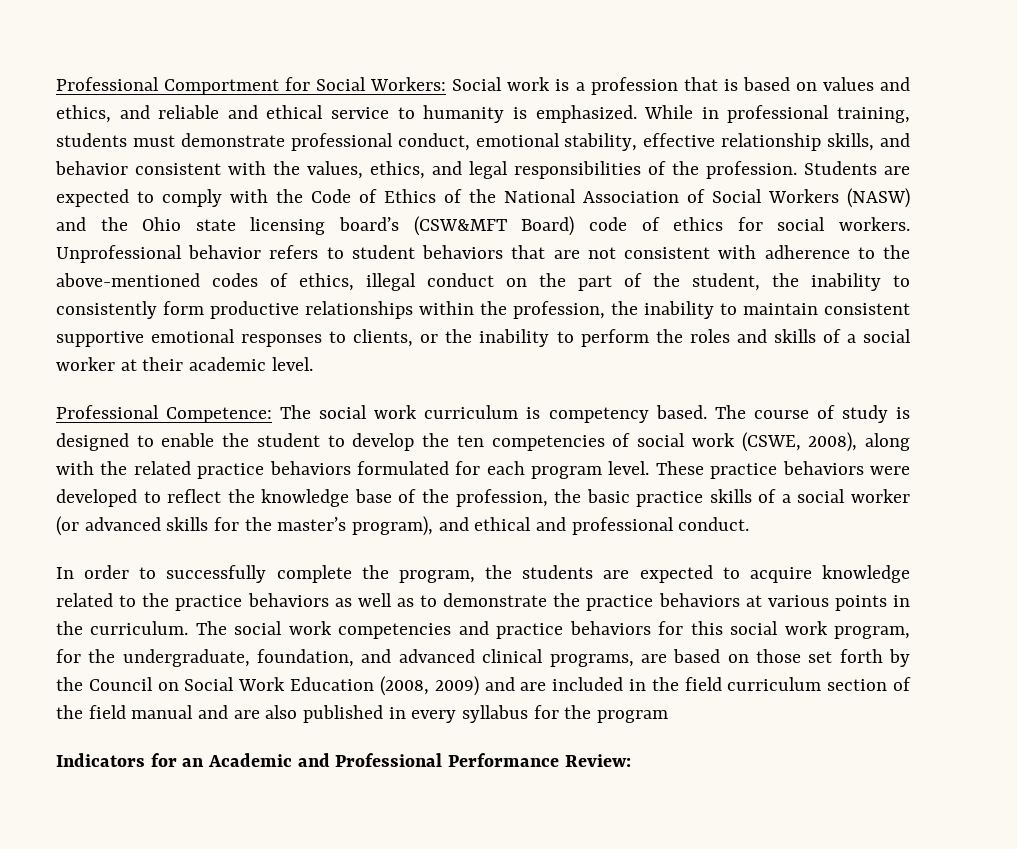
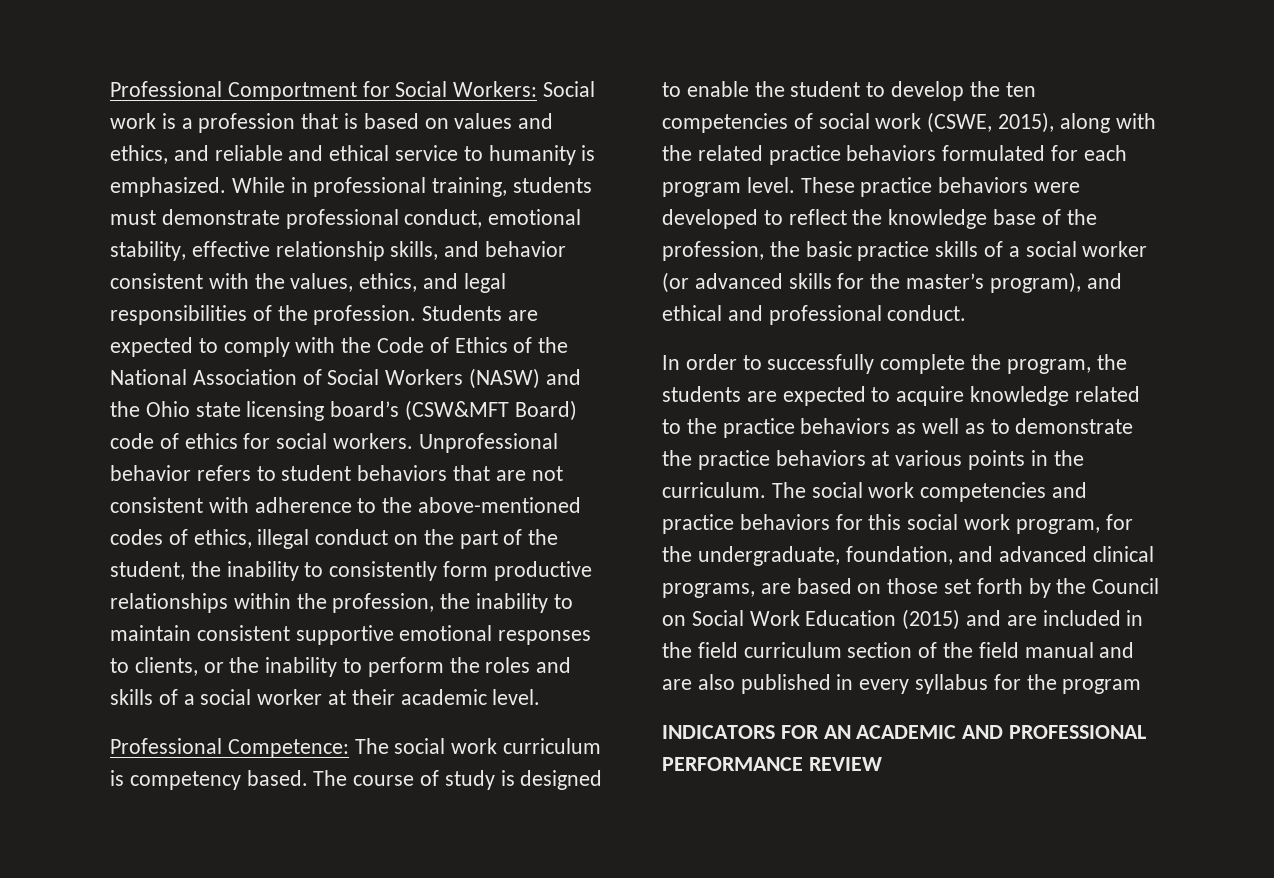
[808,432,858,452] 2008), -> [998,112,1055,133] 2015),
[379,676,479,696] (2008, 2009) -> [902,609,961,630] (2015)
[56,753,631,767] Indicators for an Academic and Professional Performance Review: -> [662,725,1147,739] [662,757,882,771] INDICATORS FOR AN ACADEMIC AND PROFESSIONAL PERFORMANCE REVIEW

